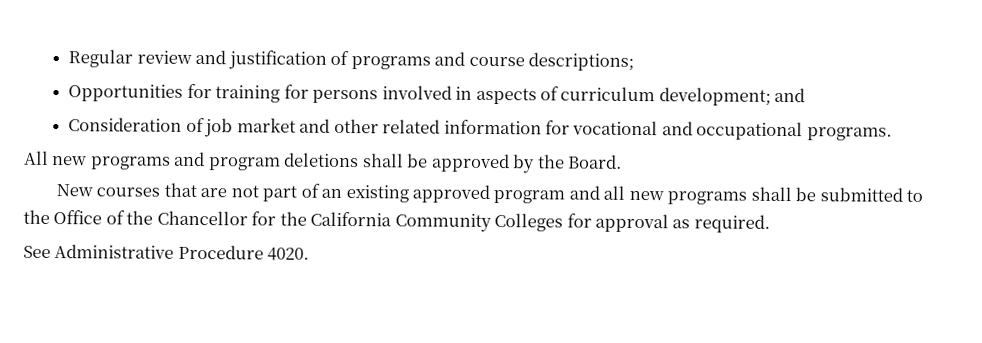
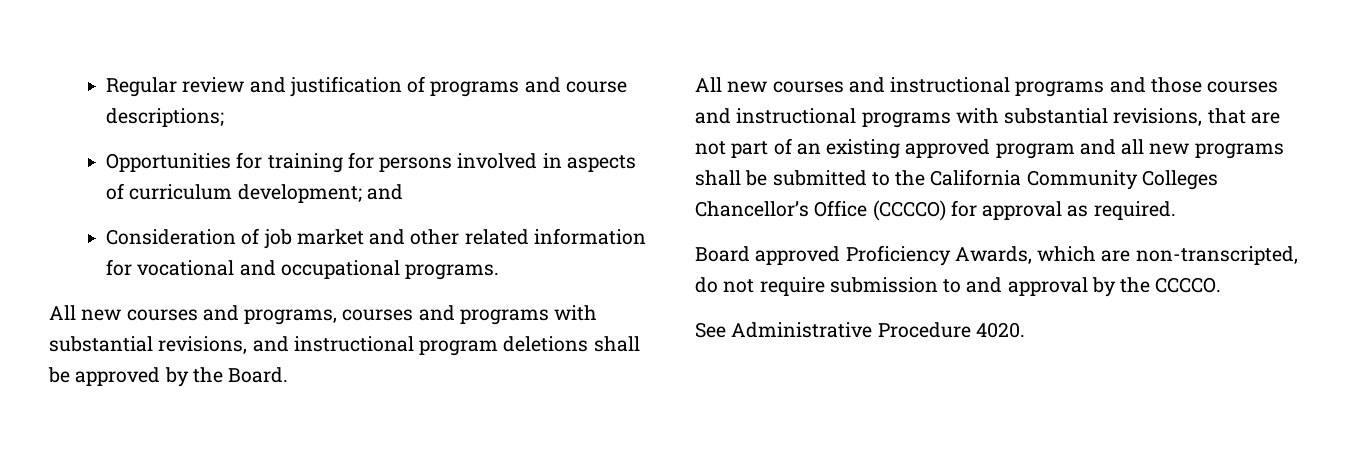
[90,151,206,170] programs and -> [126,305,598,325] [49,336,414,354] courses and programs, courses and programs with substantial revisions, and instructional
[55,184,161,197] New courses -> [695,77,1279,97] [695,108,1203,128] All new courses and instructional programs and those courses and instructional programs with substantial revisions,
[53,210,770,233] Office of the Chancellor for the California Community Colleges for approval as required. -> [930,169,1218,190] [695,200,1176,221] [695,245,1298,266] [695,277,1222,297] California Community Colleges Chancellor’s Office (CCCCO) for approval as required. // Board approved Proficiency Awards, which are non-transcripted, do not require submission to and approval by the CCCCO.

